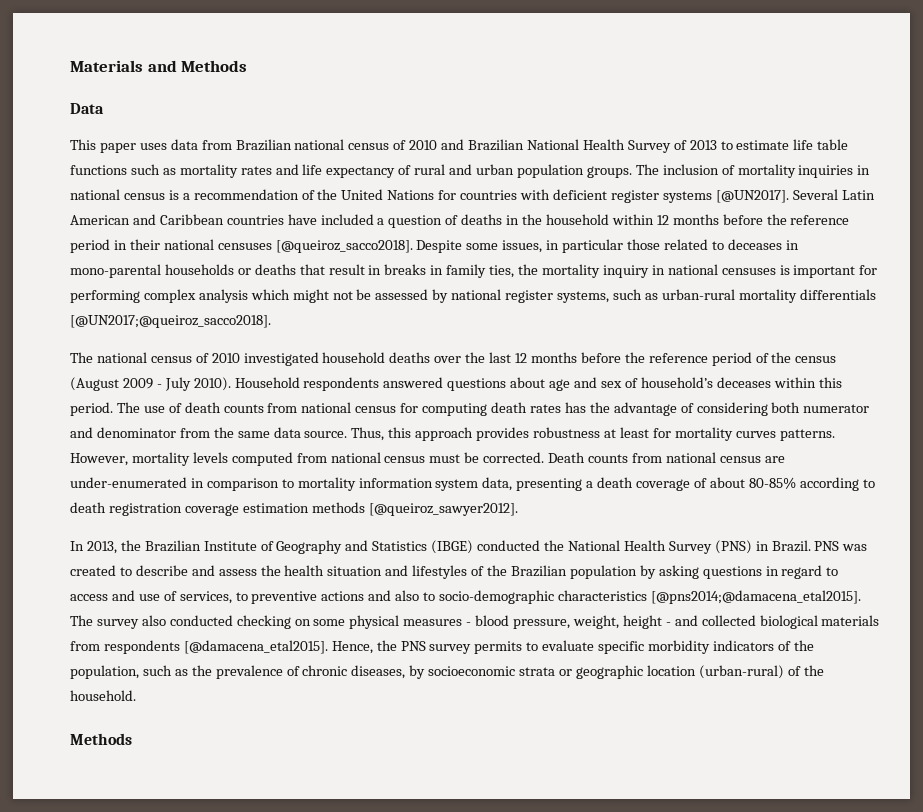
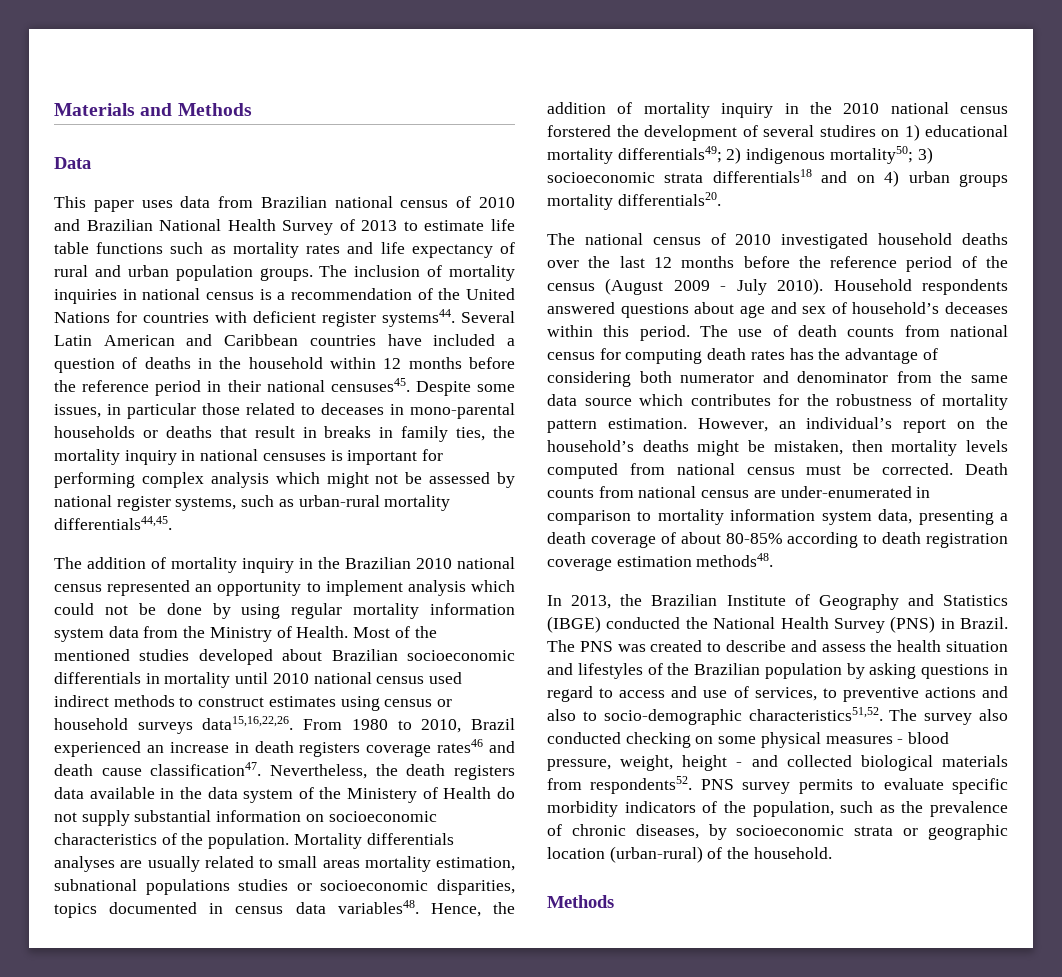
[662,190,789,203] systems [@UN2017]. -> [382,309,455,327] systems44.
[217,240,413,253] censuses [@queiroz_sacco2018]. -> [330,378,410,392] censuses45.
[799,289,876,300] [70,315,271,328] differentials [@UN2017;@queiroz_sacco2018]. -> [54,516,172,530] [54,557,515,573] [54,580,515,596] [54,603,515,619] [54,626,437,642] [54,649,515,665] [54,672,463,688] [54,695,453,711] [54,716,515,734] [54,739,515,757] [54,762,515,780] [54,787,515,803] [54,810,437,826] [54,833,454,849] [54,856,515,872] [54,879,515,895] [54,900,515,918] [547,102,1008,118] [547,124,1008,141] [547,146,933,164] [547,169,1009,187] [547,192,721,210] differentials44,45. // The addition of mortality inquiry in the Brazilian 2010 national census represented an opportunity to implement analysis which could not be done by using regular mortality information system data from the Ministry of Health. Most of the mentioned studies developed about Brazilian socioeconomic differentials in mortality until 2010 national census used indirect methods to construct estimates using census or household surveys data15,16,22,26. From 1980 to 2010, Brazil experienced an increase in death registers coverage rates46 and death cause classification47. Nevertheless, the death registers data available in the data system of the Ministery of Health do not supply substantial information on socioeconomic characteristics of the population. Mortality differentials analyses are usually related to small areas mortality estimation, subnational populations studies or socioeconomic disparities, topics documented in census data variables48. Hence, the addition of mortality inquiry in the 2010 national census forstered the development of several studires on 1) educational mortality differentials49; 2) indigenous mortality50; 3) socioeconomic strata differentials18 and on 4) urban groups mortality differentials20.
[304,427,835,441] [70,453,128,466] source. Thus, this approach provides robustness at least for mortality curves patterns. However, -> [584,394,1008,410] [547,417,1008,433] [547,440,883,456] source which contributes for the robustness of mortality pattern estimation. However, an individual’s report on the household’s deaths might be mistaken, then
[311,502,518,516] methods [@queiroz_sawyer2012]. -> [696,553,774,567] methods48.
(811, 546) none -> [547,640,575,652] The
[557,590,861,604] characteristics [@pns2014;@damacena_etal2015]. -> [748,707,883,721] characteristics51,52.
[103,640,397,654] respondents [@damacena_etal2015]. Hence, the -> [590,776,693,794] respondents52.

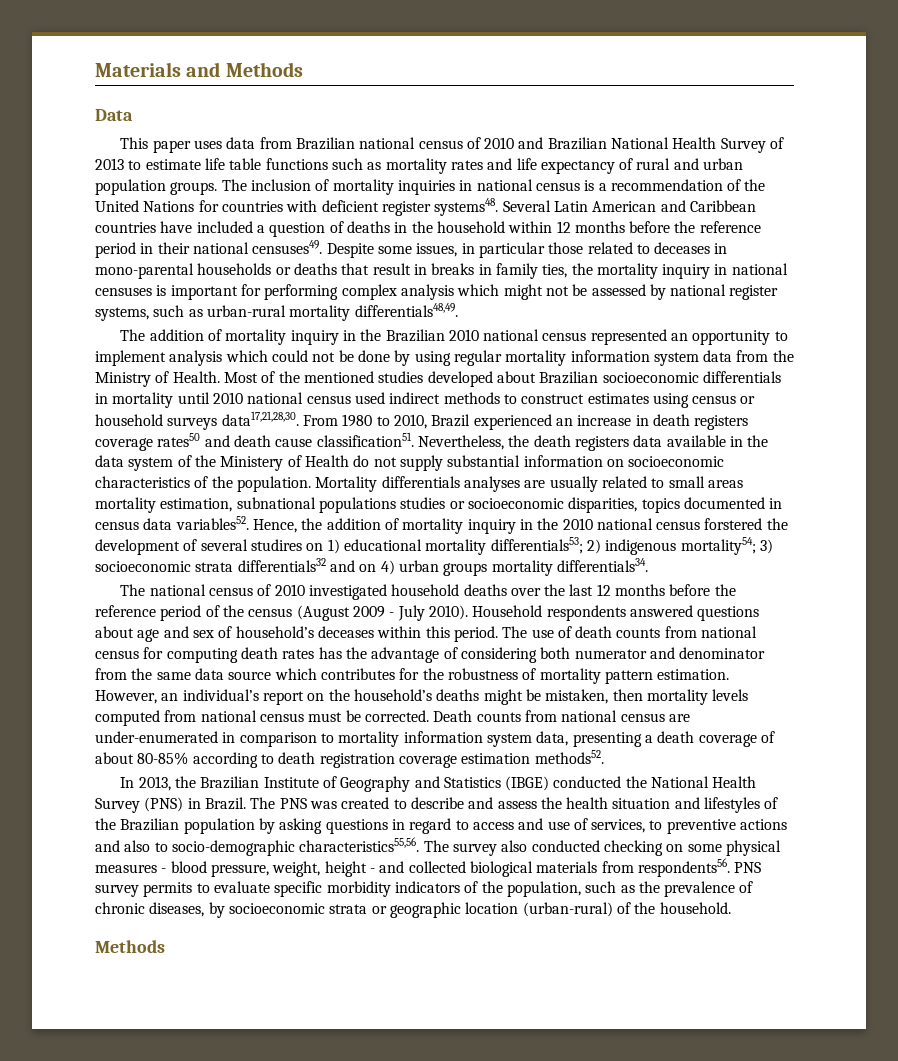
[382,309,455,327] systems44. -> [434,198,499,216] systems48.
[330,378,410,392] censuses45. -> [252,240,323,254] censuses49.
[54,516,172,530] differentials44,45. -> [354,303,458,317] differentials48,49.
[202,716,294,730] data15,16,22,26. -> [221,411,299,426] data17,21,28,30.
[437,739,484,753] rates46 -> [157,433,201,447] rates50
[150,762,262,776] classification47. -> [316,432,414,447] classification51.
[337,900,419,914] variables48. -> [175,516,249,530] variables52.
[617,146,722,163] differentials49; -> [490,537,583,554] differentials53;
[829,146,913,164] mortality50; -> [680,537,756,555] mortality54;
[712,169,812,183] differentials18 -> [237,558,326,572] differentials32
[617,192,721,206] differentials20. -> [556,558,648,572] differentials34.
[696,553,774,567] methods48. -> [534,750,604,764] methods52.
[748,707,883,721] characteristics51,52. -> [299,837,420,852] characteristics55,56.
[590,776,693,794] respondents52. -> [637,858,730,877] respondents56.

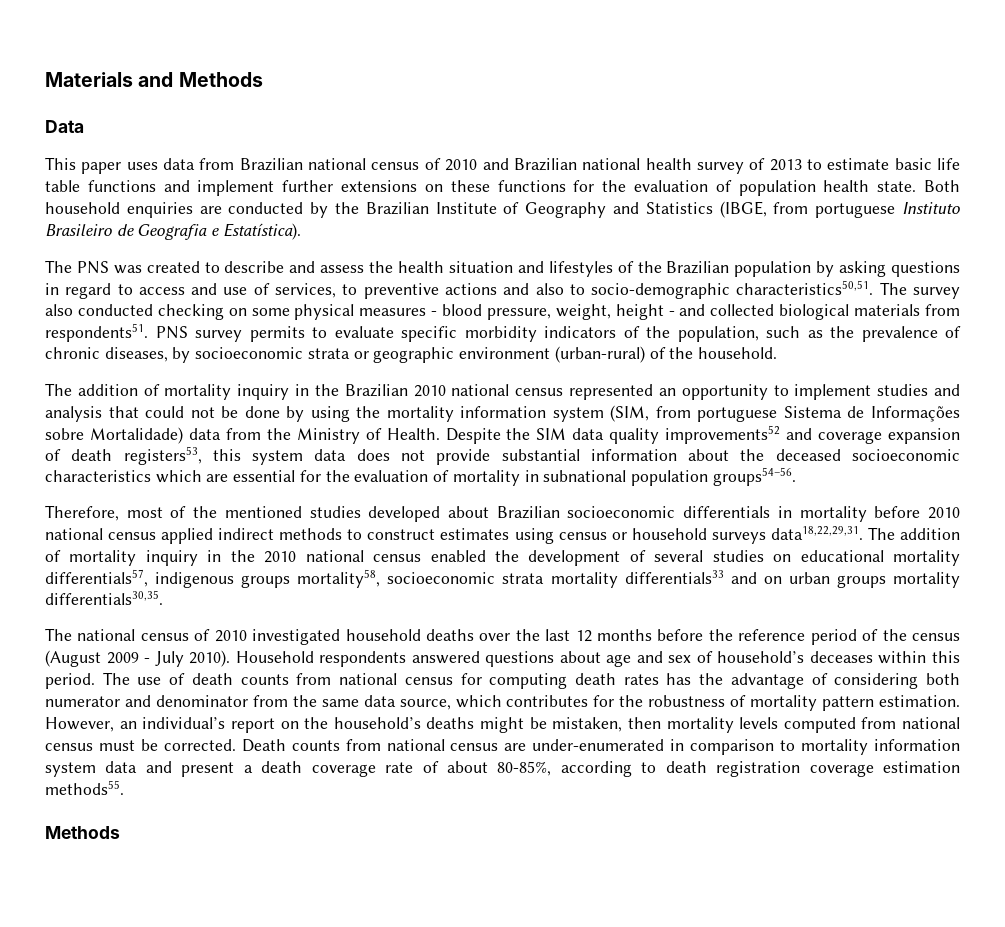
[611,137,766,153] National Health Survey -> [582,158,744,174] national health survey
(201, 164) none -> [894,158,932,170] basic
[331,158,744,174] [95,179,766,195] [95,198,756,216] [95,221,761,237] [95,240,728,258] [95,263,788,279] [95,284,779,300] [95,303,458,321] such as mortality rates and life expectancy of rural and urban population groups. The inclusion of mortality inquiries in national census is a recommendation of the United Nations for countries with deficient register systems48. Several Latin American and Caribbean countries have included a question of deaths in the household within 12 months before the reference period in their national censuses49. Despite some issues, in particular those related to deceases in mono-parental households or deaths that result in breaks in family ties, the mortality inquiry in national censuses is important for performing complex analysis which might not be assessed by national register systems, such as urban-rural mortality differentials48,49. -> [163,180,960,196] [45,201,960,218] [45,223,301,240] [45,260,961,277] [45,280,960,299] [45,304,960,320] [45,323,961,342] [45,346,777,363] and implement further extensions on these functions for the evaluation of population health state. Both household enquiries are conducted by the Brazilian Institute of Geography and Statistics (IBGE, from portuguese Instituto Brasileiro de Geografia e Estatística). // The PNS was created to describe and assess the health situation and lifestyles of the Brazilian population by asking questions in regard to access and use of services, to preventive actions and also to socio-demographic characteristics50,51. The survey also conducted checking on some physical measures - blood pressure, weight, height - and collected biological materials from respondents51. PNS survey permits to evaluate specific morbidity indicators of the population, such as the prevalence of chronic diseases, by socioeconomic strata or geographic environment (urban-rural) of the household.
[169,350,268,366] analysis which -> [877,384,961,396] [45,406,139,422] studies and analysis that
[453,350,699,366] regular mortality information system -> [356,405,960,422] [45,427,183,444] the mortality information system (SIM, from portuguese Sistema de Informações sobre Mortalidade)
[223,372,258,383] Most -> [445,425,960,444] [45,446,961,465] [45,467,796,486] [45,505,163,521] Despite the SIM data quality improvements52 and coverage expansion of death registers53, this system data does not provide substantial information about the deceased socioeconomic characteristics which are essential for the evaluation of mortality in subnational population groups54–56. // Therefore, most
[177,392,385,404] until 2010 national census used -> [874,506,960,519] [45,528,214,544] before 2010 national census applied
[221,411,749,430] [95,432,769,451] [95,455,725,471] [95,476,743,492] [95,497,783,513] [95,516,323,533] data17,21,28,30. From 1980 to 2010, Brazil experienced an increase in death registers coverage rates50 and death cause classification51. Nevertheless, the death registers data available in the data system of the Ministery of Health do not supply substantial information on socioeconomic characteristics of the population. Mortality differentials analyses are usually related to small areas mortality estimation, subnational populations studies or socioeconomic disparities, topics documented in census data variables52. Hence, the -> [770,526,895,540] data18,22,29,31. The
[704,518,763,530] forstered -> [430,550,486,562] enabled
[250,537,773,555] [95,558,326,572] studires on 1) educational mortality differentials53; 2) indigenous mortality54; 3) socioeconomic strata differentials32 -> [712,550,960,566] [45,569,724,588] studies on educational mortality differentials57, indigenous groups mortality58, socioeconomic strata mortality differentials33
[380,560,395,575] 4) -> (782, 580) none
[556,558,648,572] differentials34. -> [45,590,163,605] differentials30,35.
[228,671,272,680] source -> [399,699,451,710] source,
[536,731,642,747] data, presenting -> [105,761,235,777] data and present
(757, 740) none -> [385,762,414,773] rate
[137,752,189,765] 80-85% -> [497,761,552,776] 80-85%,
[534,750,604,764] [120,776,757,792] [95,797,779,813] [95,818,788,834] [95,837,781,856] [95,858,762,877] [95,881,754,897] [95,902,731,918] methods52. // In 2013, the Brazilian Institute of Geography and Statistics (IBGE) conducted the National Health Survey (PNS) in Brazil. The PNS was created to describe and assess the health situation and lifestyles of the Brazilian population by asking questions in regard to access and use of services, to preventive actions and also to socio-demographic characteristics55,56. The survey also conducted checking on some physical measures - blood pressure, weight, height - and collected biological materials from respondents56. PNS survey permits to evaluate specific morbidity indicators of the population, such as the prevalence of chronic diseases, by socioeconomic strata or geographic location (urban-rural) of the household. -> [45,780,124,795] methods55.

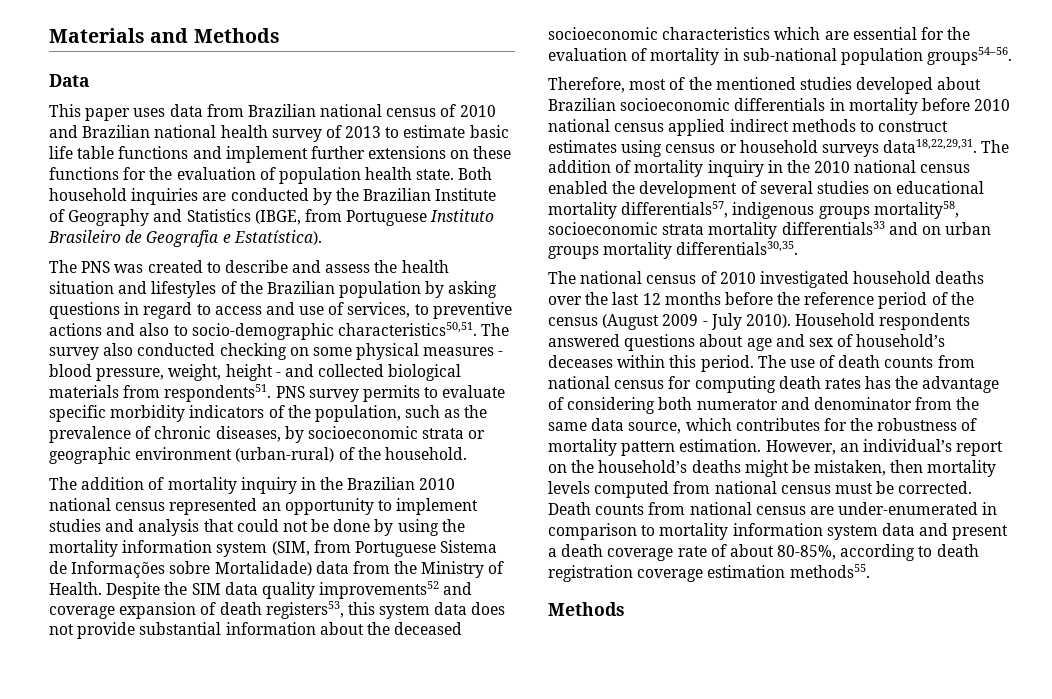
[126,202,193,218] enquiries -> [131,188,199,205] inquiries
[815,203,896,218] portuguese -> [346,210,428,226] Portuguese
[697,407,778,422] portuguese -> [354,541,436,557] Portuguese
[543,470,627,482] subnational -> [742,48,837,61] sub-national

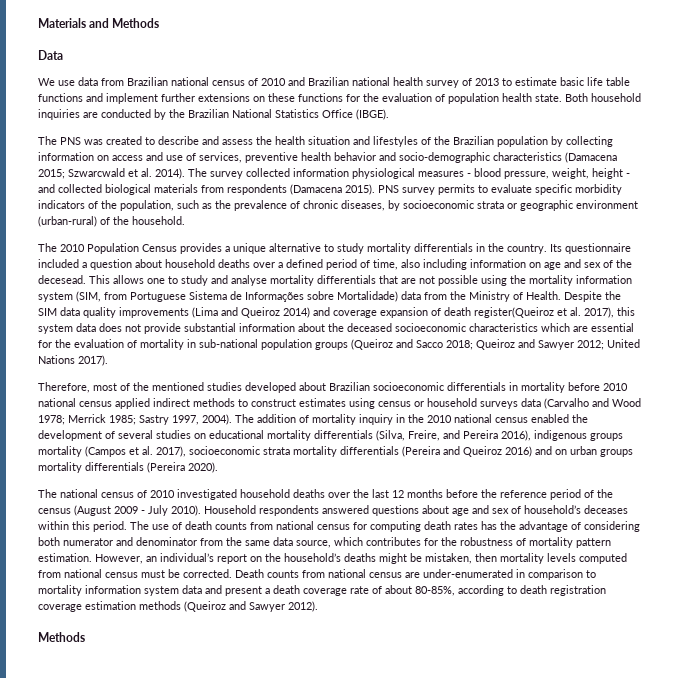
[49,104,166,121] This paper uses -> [38,78,75,86] We use
[435,188,497,201] [49,209,495,226] [48,230,322,247] Institute of Geography and Statistics (IBGE, from Portuguese Instituto Brasileiro de Geografia e Estatística). -> [232,109,389,120] National Statistics Office (IBGE).
[448,281,498,298] [49,302,211,319] asking questions in regard to -> [566,136,613,147] [38,152,109,161] collecting information on
[414,302,512,319] [49,322,510,340] [49,343,420,360] to preventive actions and also to socio-demographic characteristics50,51. The survey also conducted checking on some physical -> [245,152,617,163] [38,168,415,179] preventive health behavior and socio-demographic characteristics (Damacena 2015; Szwarcwald et al. 2014). The survey collected information physiological
[164,384,272,402] respondents51. -> [227,184,375,195] respondents (Damacena 2015).
[81,477,456,494] [49,498,479,515] [49,519,394,536] addition of mortality inquiry in the Brazilian 2010 national census represented an opportunity to implement studies and analysis that could not be done by -> [60,243,631,254] [38,259,632,270] [38,275,478,286] 2010 Population Census provides a unique alternative to study mortality differentials in the country. Its questionnaire included a question about household deaths over a defined period of time, also including information on age and sex of the decesead. This allows one to study and analyse mortality differentials that are not possible
[319,581,440,599] improvements52 -> [119,307,310,318] improvements (Lima and Queiroz 2014)
[265,601,344,619] registers53, -> [474,307,614,318] register(Queiroz et al. 2017),
[927,47,1013,65] groups54–56. -> [315,339,640,350] [38,355,108,366] groups (Queiroz and Sacco 2018; Queiroz and Sawyer 2012; United Nations 2017).
[883,139,978,153] data18,22,29,31. -> [521,398,641,409] [38,414,232,425] data (Carvalho and Wood 1978; Merrick 1985; Sastry 1997, 2004).
[621,201,959,219] [548,221,885,239] differentials57, indigenous groups mortality58, socioeconomic strata mortality differentials33 -> [314,430,623,441] [38,446,532,457] differentials (Silva, Freire, and Pereira 2016), indigenous groups mortality (Campos et al. 2017), socioeconomic strata mortality differentials (Pereira and Queiroz 2016)
[676,241,799,255] differentials30,35. -> [85,462,218,473] differentials (Pereira 2020).
[789,564,870,578] methods55. -> [139,601,318,612] methods (Queiroz and Sawyer 2012).

